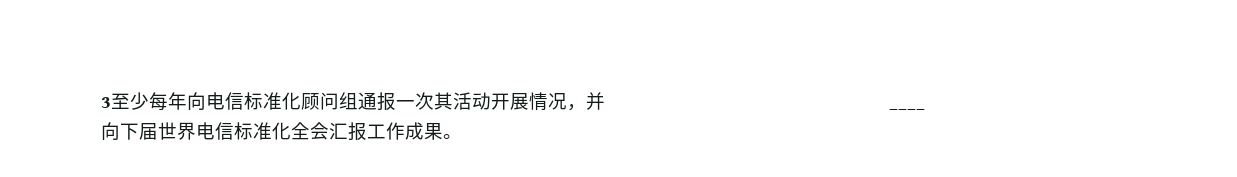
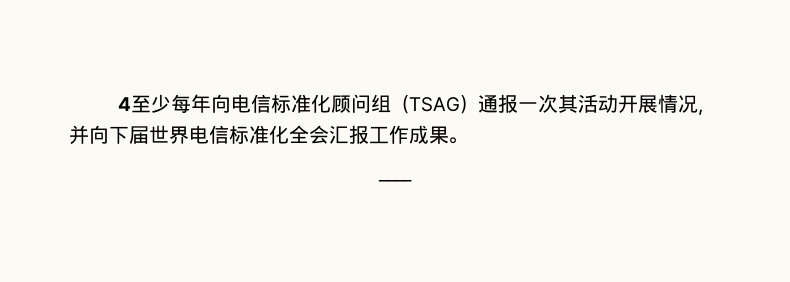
[101,97,111,108] 3 -> [117,97,131,111] 4
(358, 101) none -> [390,95,478,114] （TSAG）

